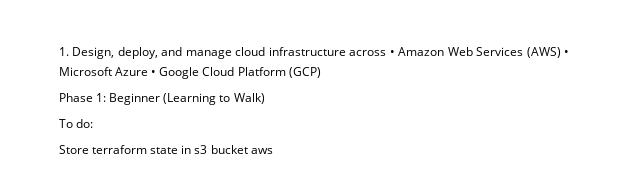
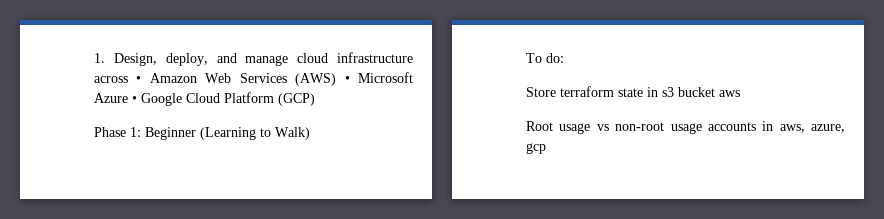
(273, 151) none -> [526,121,845,134] [526,143,546,154] // Root usage vs non-root usage accounts in aws, azure, gcp

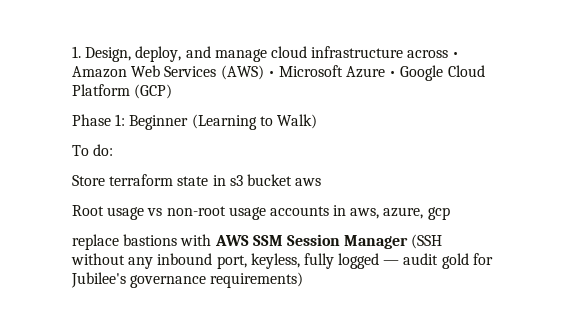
(546, 148) none -> [72,234,443,250] [71,253,493,269] [71,272,304,288] // replace bastions with AWS SSM Session Manager (SSH without any inbound port, keyless, fully logged — audit gold for Jubilee's governance requirements)

